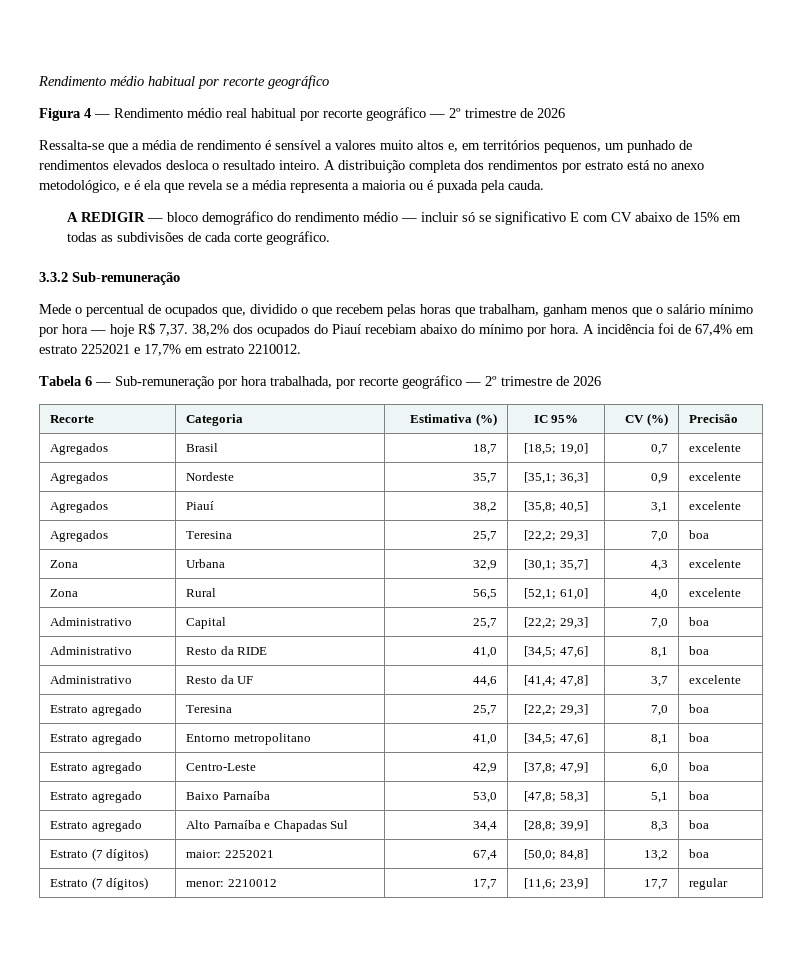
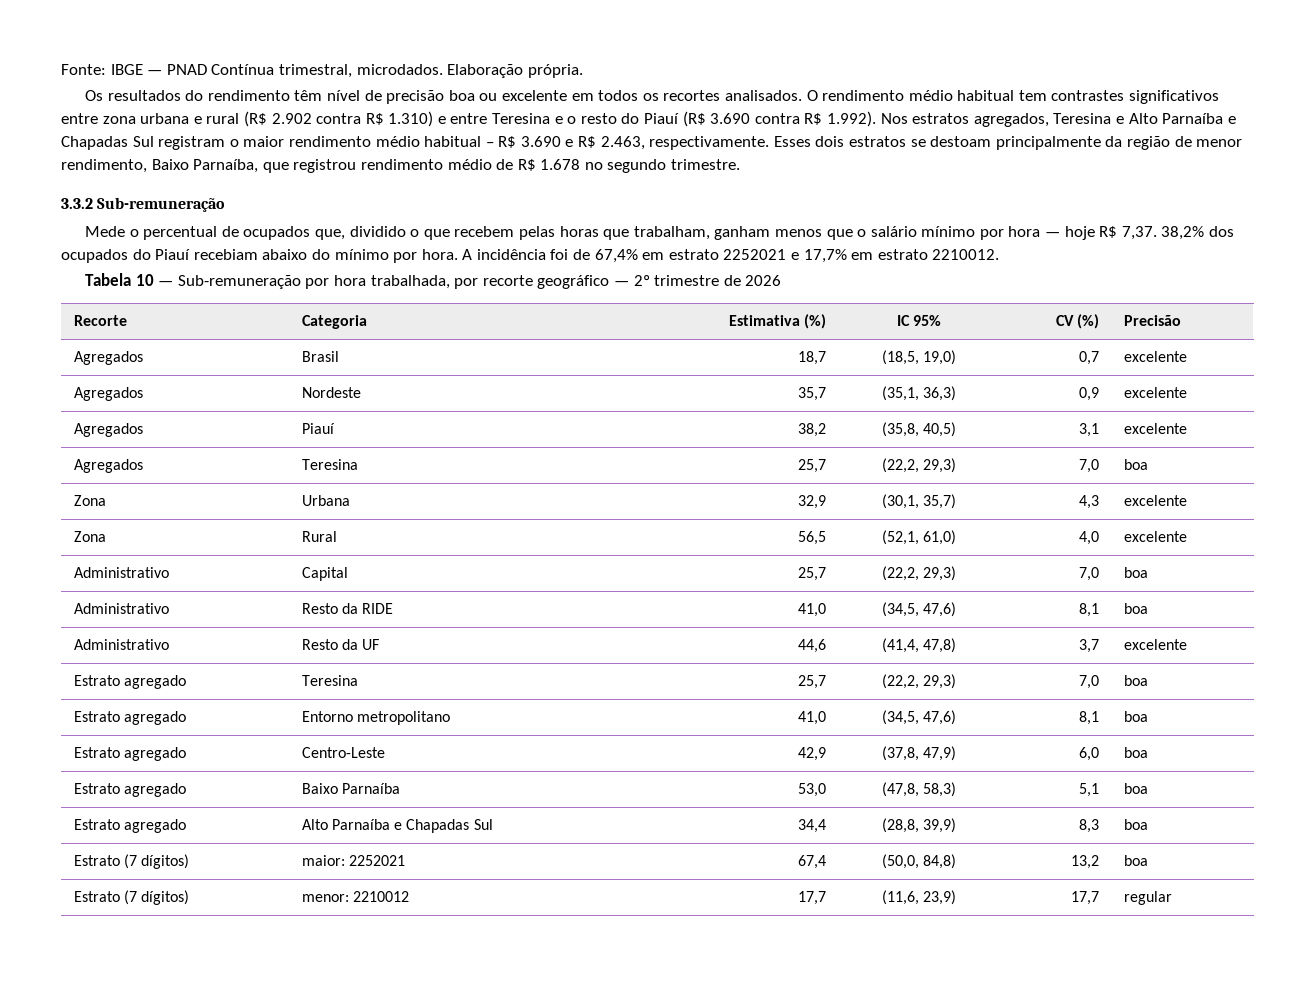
[38,75,329,89] [39,107,565,121] [39,140,692,153] [39,160,704,173] [39,180,544,193] [66,211,741,225] [66,231,330,245] Rendimento médio habitual por recorte geográfico // Figura 4 — Rendimento médio real habitual por recorte geográfico — 2º trimestre de 2026 // Ressalta-se que a média de rendimento é sensível a valores muito altos e, em territórios pequenos, um punhado de rendimentos elevados desloca o resultado inteiro. A distribuição completa dos rendimentos por estrato está no anexo metodológico, e é ela que revela se a média representa a maioria ou é puxada pela cauda. // A REDIGIR — bloco demográfico do rendimento médio — incluir só se significativo E com CV abaixo de 15% em todas as subdivisões de cada corte geográfico. -> [61,64,583,78] [85,90,1220,104] [61,111,1236,127] [61,136,1243,150] [61,159,741,173] Fonte: IBGE — PNAD Contínua trimestral, microdados. Elaboração própria. // Os resultados do rendimento têm nível de precisão boa ou excelente em todos os recortes analisados. O rendimento médio habitual tem contrastes significativos entre zona urbana e rural (R$ 2.902 contra R$ 1.310) e entre Teresina e o resto do Piauí (R$ 3.690 contra R$ 1.992). Nos estratos agregados, Teresina e Alto Parnaíba e Chapadas Sul registram o maior rendimento médio habitual – R$ 3.690 e R$ 2.463, respectivamente. Esses dois estratos se destoam principalmente da região de menor rendimento, Baixo Parnaíba, que registrou rendimento médio de R$ 1.678 no segundo trimestre.
[85,376,92,386] 6 -> [135,274,154,286] 10
[524,443,588,455] [18,5; 19,0] -> [881,350,957,365] (18,5, 19,0)
[524,472,588,484] [35,1; 36,3] -> [881,386,957,401] (35,1, 36,3)
[524,501,588,513] [35,8; 40,5] -> [881,422,957,437] (35,8, 40,5)
[524,530,588,542] [22,2; 29,3] -> [881,458,957,473] (22,2, 29,3)
[524,559,588,571] [30,1; 35,7] -> [881,494,957,509] (30,1, 35,7)
[524,588,588,600] [52,1; 61,0] -> [881,530,957,545] (52,1, 61,0)
[524,617,588,629] [22,2; 29,3] -> [881,566,957,581] (22,2, 29,3)
[524,646,588,658] [34,5; 47,6] -> [881,602,957,617] (34,5, 47,6)
[524,675,588,687] [41,4; 47,8] -> [881,638,957,653] (41,4, 47,8)
[524,704,588,716] [22,2; 29,3] -> [881,674,957,689] (22,2, 29,3)
[524,733,588,745] [34,5; 47,6] -> [881,710,957,725] (34,5, 47,6)
[524,762,588,774] [37,8; 47,9] -> [881,746,957,761] (37,8, 47,9)
[524,791,588,803] [47,8; 58,3] -> [881,782,957,797] (47,8, 58,3)
[524,820,588,832] [28,8; 39,9] -> [881,818,957,833] (28,8, 39,9)
[524,849,588,861] [50,0; 84,8] -> [881,854,957,869] (50,0, 84,8)
[524,878,588,890] [11,6; 23,9] -> [881,890,957,905] (11,6, 23,9)

